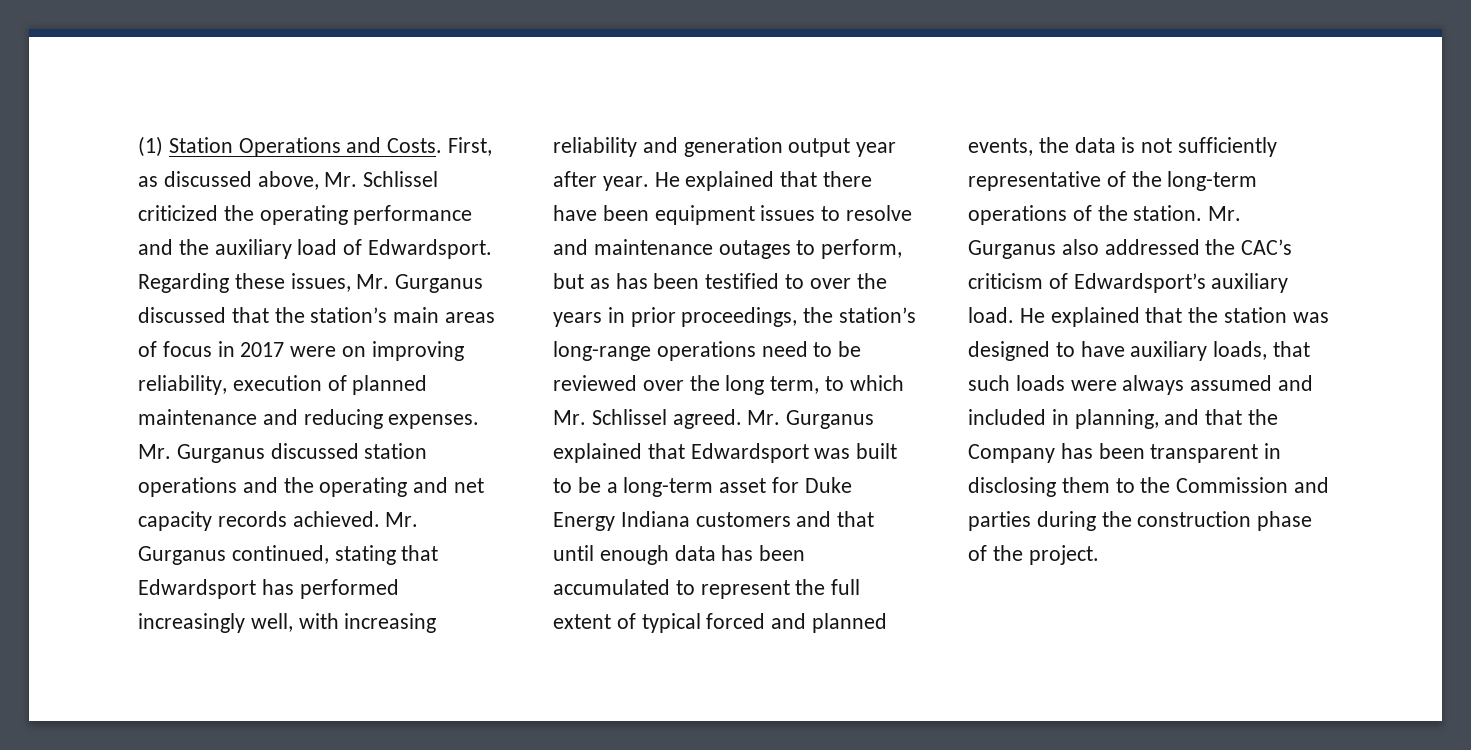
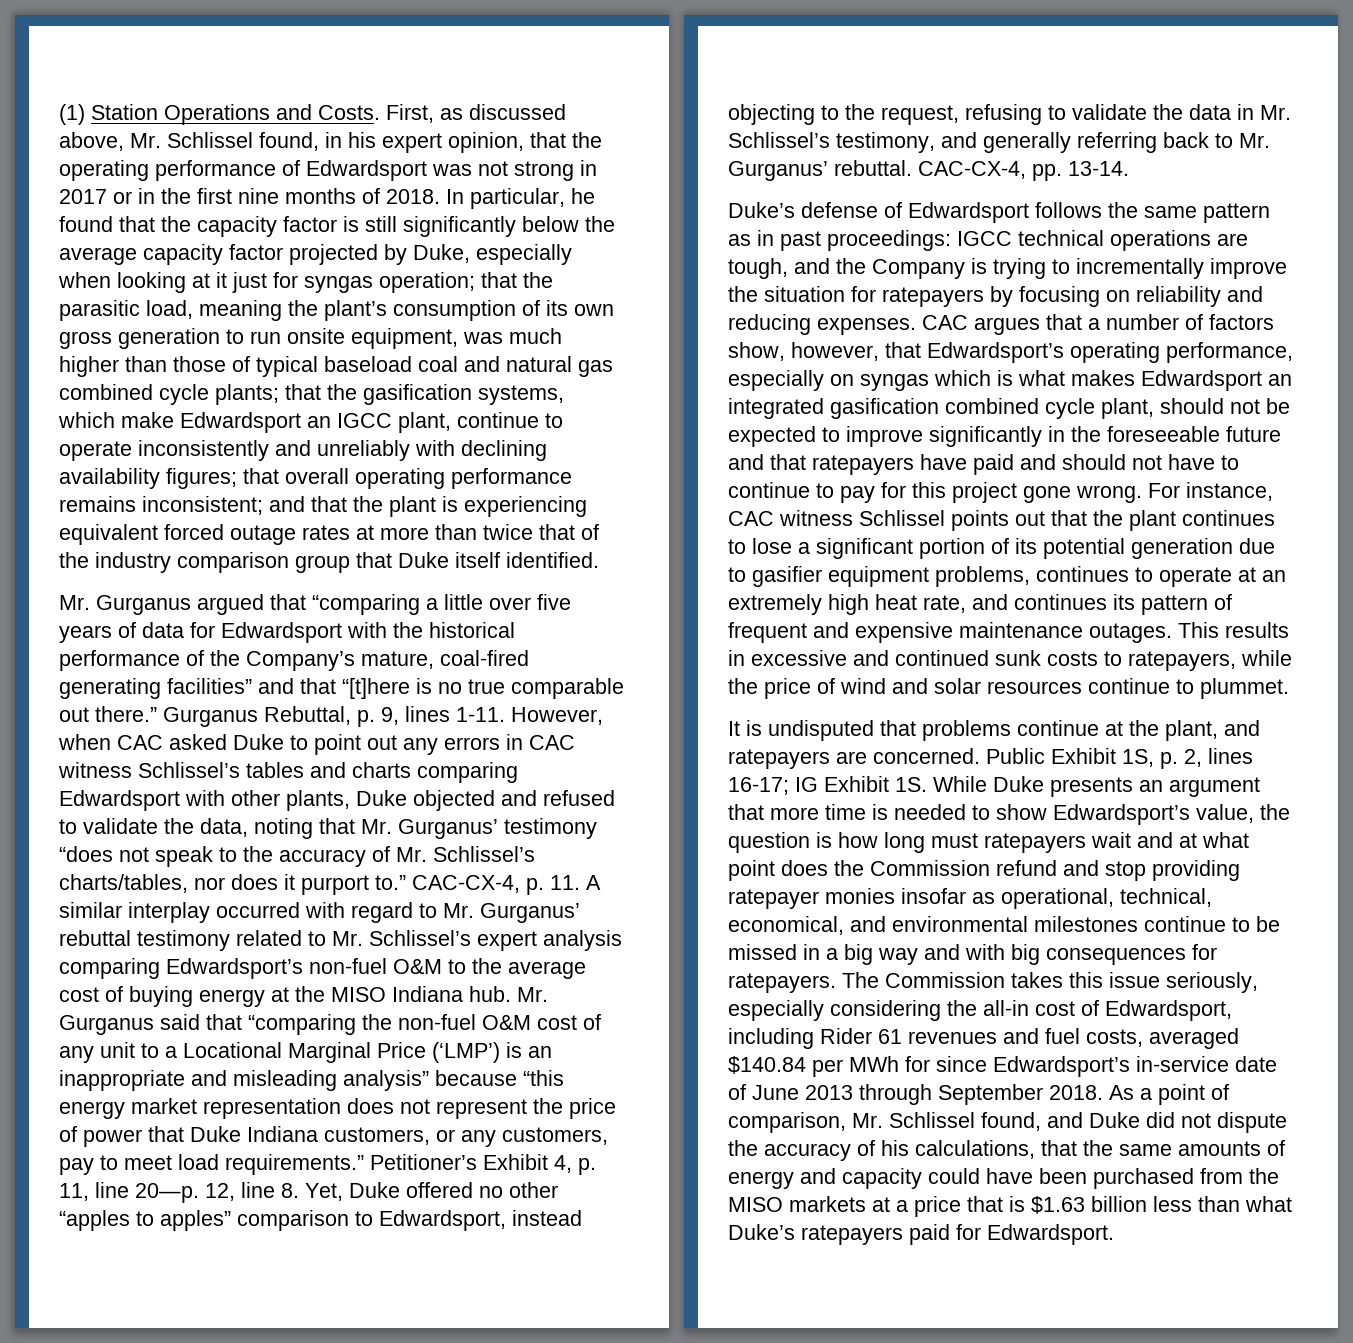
[138,205,473,225] [138,239,493,259] [138,273,484,293] [138,307,496,323] [138,341,464,361] [138,375,428,395] [138,409,480,429] [138,443,428,463] [138,477,485,497] [138,511,419,531] [138,545,439,565] [138,579,399,599] [138,613,437,633] [553,137,897,157] [553,171,873,191] [553,205,913,225] [553,239,903,259] [553,273,887,289] [553,307,917,327] [553,341,862,361] [553,375,904,395] [553,409,875,429] [553,443,898,463] [553,477,852,497] [553,511,875,531] [553,545,806,565] [553,579,861,599] [553,613,888,633] [968,137,1278,157] [968,171,1258,191] [968,205,1242,225] [968,239,1293,259] [968,273,1289,293] [968,307,1329,327] [968,341,1311,361] [968,375,1314,395] [968,409,1279,429] [968,443,1282,463] [968,477,1330,497] [968,511,1313,531] [968,545,1099,565] criticized the operating performance and the auxiliary load of Edwardsport. Regarding these issues, Mr. Gurganus discussed that the station’s main areas of focus in 2017 were on improving reliability, execution of planned maintenance and reducing expenses. Mr. Gurganus discussed station operations and the operating and net capacity records achieved. Mr. Gurganus continued, stating that Edwardsport has performed increasingly well, with increasing reliability and generation output year after year. He explained that there have been equipment issues to resolve and maintenance outages to perform, but as has been testified to over the years in prior proceedings, the station’s long-range operations need to be reviewed over the long term, to which Mr. Schlissel agreed. Mr. Gurganus explained that Edwardsport was built to be a long-term asset for Duke Energy Indiana customers and that until enough data has been accumulated to represent the full extent of typical forced and planned events, the data is not sufficiently representative of the long-term operations of the station. Mr. Gurganus also addressed the CAC’s criticism of Edwardsport’s auxiliary load. He explained that the station was designed to have auxiliary loads, that such loads were always assumed and included in planning, and that the Company has been transparent in disclosing them to the Commission and parties during the construction phase of the project. -> [259,132,602,153] [59,160,597,181] [59,188,595,209] [59,216,615,237] [59,244,572,265] [58,272,553,293] [59,300,614,321] [59,328,562,349] [59,356,613,377] [59,384,564,405] [58,412,563,433] [59,440,547,461] [59,468,572,489] [59,496,587,517] [59,524,599,545] [59,552,599,573] [59,594,571,615] [59,622,515,643] [59,650,529,671] [59,678,624,699] [59,706,603,727] [58,734,575,755] [58,762,518,783] [59,790,615,811] [59,818,597,839] [59,846,535,867] [59,874,601,895] [59,902,580,923] [59,930,622,951] [59,958,586,979] [59,986,548,1007] [59,1014,601,1035] [59,1042,552,1063] [59,1070,564,1091] [59,1098,616,1119] [59,1126,608,1147] [59,1154,596,1175] [59,1182,558,1203] [59,1210,582,1231] [728,104,1291,125] [728,132,1270,153] [728,160,1129,181] [728,202,1270,223] [728,230,1248,251] [728,258,1287,279] [728,286,1263,307] [728,314,1274,335] [728,342,1293,363] [728,370,1292,391] [728,398,1290,419] [728,426,1281,447] [728,454,1239,475] [728,482,1273,503] [728,510,1275,531] [728,538,1275,559] [728,566,1286,587] [728,594,1232,615] [728,622,1289,643] [728,650,1292,671] [728,678,1289,699] [728,720,1260,741] [728,748,1253,769] [728,776,1260,797] [728,804,1290,825] [728,832,1249,853] [728,860,1240,881] [728,888,1212,909] [728,916,1280,935] [728,944,1217,965] [728,972,1258,993] [728,1000,1232,1021] [728,1028,1239,1049] [728,1056,1277,1077] [728,1084,1229,1105] [728,1112,1287,1133] [728,1140,1285,1161] [728,1168,1279,1189] [728,1196,1292,1217] [728,1224,1114,1245] found, in his expert opinion, that the operating performance of Edwardsport was not strong in 2017 or in the first nine months of 2018. In particular, he found that the capacity factor is still significantly below the average capacity factor projected by Duke, especially when looking at it just for syngas operation; that the parasitic load, meaning the plant’s consumption of its own gross generation to run onsite equipment, was much higher than those of typical baseload coal and natural gas combined cycle plants; that the gasification systems, which make Edwardsport an IGCC plant, continue to operate inconsistently and unreliably with declining availability figures; that overall operating performance remains inconsistent; and that the plant is experiencing equivalent forced outage rates at more than twice that of the industry comparison group that Duke itself identified. // Mr. Gurganus argued that “comparing a little over five years of data for Edwardsport with the historical performance of the Company’s mature, coal-fired generating facilities” and that “[t]here is no true comparable out there.” Gurganus Rebuttal, p. 9, lines 1-11. However, when CAC asked Duke to point out any errors in CAC witness Schlissel’s tables and charts comparing Edwardsport with other plants, Duke objected and refused to validate the data, noting that Mr. Gurganus’ testimony “does not speak to the accuracy of Mr. Schlissel’s charts/tables, nor does it purport to.” CAC-CX-4, p. 11. A similar interplay occurred with regard to Mr. Gurganus’ rebuttal testimony related to Mr. Schlissel’s expert analysis comparing Edwardsport’s non-fuel O&M to the average cost of buying energy at the MISO Indiana hub. Mr. Gurganus said that “comparing the non-fuel O&M cost of any unit to a Locational Marginal Price (‘LMP’) is an inappropriate and misleading analysis” because “this energy market representation does not represent the price of power that Duke Indiana customers, or any customers, pay to meet load requirements.” Petitioner’s Exhibit 4, p. 11, line 20—p. 12, line 8. Yet, Duke offered no other “apples to apples” comparison to Edwardsport, instead objecting to the request, refusing to validate the data in Mr. Schlissel’s testimony, and generally referring back to Mr. Gurganus’ rebuttal. CAC-CX-4, pp. 13-14. // Duke’s defense of Edwardsport follows the same pattern as in past proceedings: IGCC technical operations are tough, and the Company is trying to incrementally improve the situation for ratepayers by focusing on reliability and reducing expenses. CAC argues that a number of factors show, however, that Edwardsport’s operating performance, especially on syngas which is what makes Edwardsport an integrated gasification combined cycle plant, should not be expected to improve significantly in the foreseeable future and that ratepayers have paid and should not have to continue to pay for this project gone wrong. For instance, CAC witness Schlissel points out that the plant continues to lose a significant portion of its potential generation due to gasifier equipment problems, continues to operate at an extremely high heat rate, and continues its pattern of frequent and expensive maintenance outages. This results in excessive and continued sunk costs to ratepayers, while the price of wind and solar resources continue to plummet. // It is undisputed that problems continue at the plant, and ratepayers are concerned. Public Exhibit 1S, p. 2, lines 16-17; IG Exhibit 1S. While Duke presents an argument that more time is needed to show Edwardsport’s value, the question is how long must ratepayers wait and at what point does the Commission refund and stop providing ratepayer monies insofar as operational, technical, economical, and environmental milestones continue to be missed in a big way and with big consequences for ratepayers. The Commission takes this issue seriously, especially considering the all-in cost of Edwardsport, including Rider 61 revenues and fuel costs, averaged $140.84 per MWh for since Edwardsport’s in-service date of June 2013 through September 2018. As a point of comparison, Mr. Schlissel found, and Duke did not dispute the accuracy of his calculations, that the same amounts of energy and capacity could have been purchased from the MISO markets at a price that is $1.63 billion less than what Duke’s ratepayers paid for Edwardsport.

